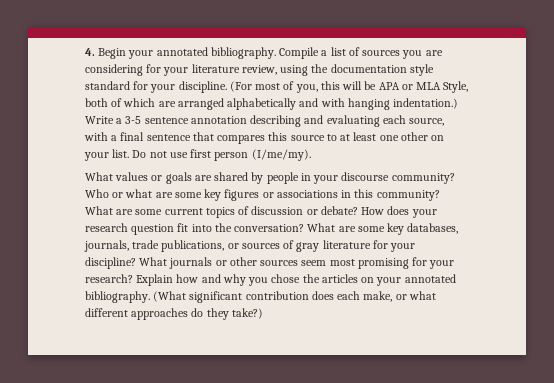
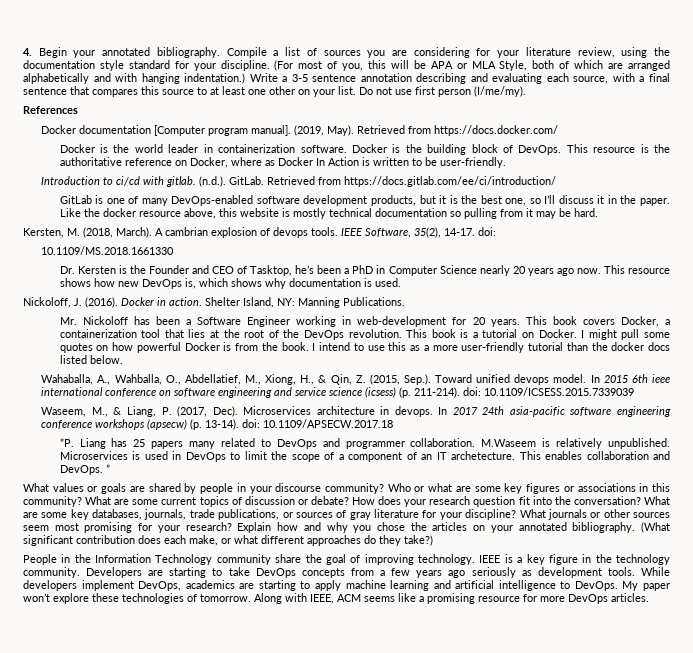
(311, 155) none -> [23,106,78,114] [41,125,559,136] [59,144,671,155] [59,157,506,168] [41,176,557,187] [59,195,671,206] [59,208,598,219] [23,227,496,238] [41,246,175,255] [59,265,671,276] [59,278,401,289] [23,297,405,308] [59,316,671,327] [59,329,670,340] [59,342,671,353] [59,355,123,364] [41,374,670,385] [41,387,635,398] [41,406,671,417] [41,419,394,430] [59,438,670,449] [59,451,670,462] [59,464,110,475] // References // Docker documentation [Computer program manual]. (2019, May). Retrieved from https://docs.docker.com/ // Docker is the world leader in containerization software. Docker is the building block of DevOps. This resource is the authoritative reference on Docker, where as Docker In Action is written to be user-friendly. // Introduction to ci/cd with gitlab. (n.d.). GitLab. Retrieved from https://docs.gitlab.com/ee/ci/introduction/ // GitLab is one of many DevOps-enabled software development products, but it is the best one, so I’ll discuss it in the paper. Like the docker resource above, this website is mostly technical documentation so pulling from it may be hard. // Kersten, M. (2018, March). A cambrian explosion of devops tools. IEEE Software, 35(2), 14-17. doi: // 10.1109/MS.2018.1661330 // Dr. Kersten is the Founder and CEO of Tasktop, he’s been a PhD in Computer Science nearly 20 years ago now. This resource shows how new DevOps is, which shows why documentation is used. // Nickoloff, J. (2016). Docker in action. Shelter Island, NY: Manning Publications. // Mr. Nickoloff has been a Software Engineer working in web-development for 20 years. This book covers Docker, a containerization tool that lies at the root of the DevOps revolution. This book is a tutorial on Docker. I might pull some quotes on how powerful Docker is from the book. I intend to use this as a more user-friendly tutorial than the docker docs listed below. // Wahaballa, A., Wahballa, O., Abdellatief, M., Xiong, H., & Qin, Z. (2015, Sep.). Toward unified devops model. In 2015 6th ieee international conference on software engineering and service science (icsess) (p. 211-214). doi: 10.1109/ICSESS.2015.7339039 // Waseem, M., & Liang, P. (2017, Dec). Microservices architecture in devops. In 2017 24th asia-pacific software engineering conference workshops (apsecw) (p. 13-14). doi: 10.1109/APSECW.2017.18 // ”P. Liang has 25 papers many related to DevOps and programmer collaboration. M.Waseem is relatively unpublished. Microservices is used in DevOps to limit the scope of a component of an IT archetecture. This enables collaboration and DevOps. ”
(263, 313) none -> [23,554,670,565] [23,567,671,578] [23,580,670,591] [23,593,649,604] // People in the Information Technology community share the goal of improving technology. IEEE is a key figure in the technology community. Developers are starting to take DevOps concepts from a few years ago seriously as development tools. While developers implement DevOps, academics are starting to apply machine learning and artificial intelligence to DevOps. My paper won’t explore these technologies of tomorrow. Along with IEEE, ACM seems like a promising resource for more DevOps articles.

